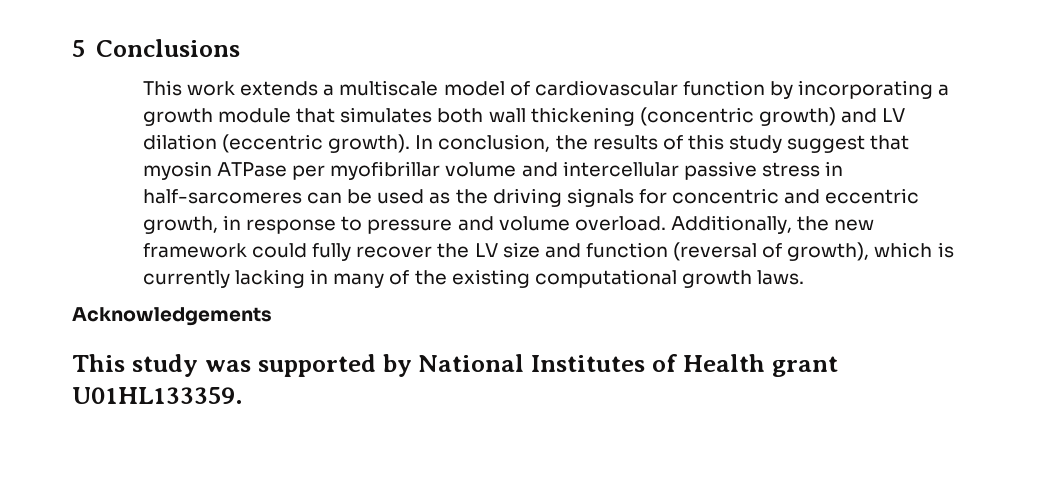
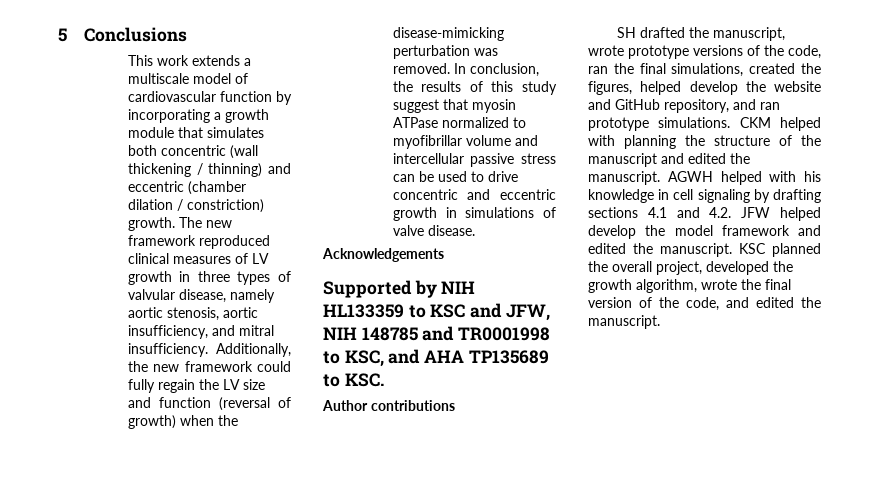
[488,107,906,126] [142,134,411,153] wall thickening (concentric growth) and LV dilation (eccentric growth). -> [160,145,258,159] [127,163,291,177] [127,181,246,195] [127,199,264,213] [127,217,232,231] [127,235,270,249] [127,253,269,264] [127,271,291,285] [127,289,275,303] [127,307,258,321] [127,325,274,339] [127,343,291,357] [127,361,291,372] [127,379,265,393] [127,397,291,411] [127,415,238,429] [392,27,504,41] [392,45,498,59] [392,63,450,74] concentric (wall thickening / thinning) and eccentric (chamber dilation / constriction) growth. The new framework reproduced clinical measures of LV growth in three types of valvular disease, namely aortic stenosis, aortic insufficiency, and mitral insufficiency. Additionally, the new framework could fully regain the LV size and function (reversal of growth) when the disease-mimicking perturbation was removed.
[292,165,326,180] per -> [441,117,526,128] normalized to
[825,161,844,176] [142,189,302,204] in half-sarcomeres -> (556, 158) none
[429,188,920,207] [142,215,875,234] [142,242,954,261] [142,269,805,288] [72,307,272,326] [72,354,838,377] [72,387,243,404] as the driving signals for concentric and eccentric growth, in response to pressure and volume overload. Additionally, the new framework could fully recover the LV size and function (reversal of growth), which is currently lacking in many of the existing computational growth laws. // Acknowledgements // This study was supported by National Institutes of Health grant U01HL133359. -> [470,171,518,182] [392,189,556,200] [392,207,556,221] [392,225,475,236] [322,248,444,262] [323,280,476,298] [323,303,550,321] [323,326,551,341] [323,349,549,367] [323,373,384,387] [322,400,455,411] [617,27,786,41] [588,45,821,59] [588,63,821,77] [588,81,821,95] [588,99,780,113] [588,117,821,131] [588,135,821,149] [588,153,750,167] [588,171,821,185] [588,189,821,203] [588,207,821,221] [588,225,821,239] [588,243,821,257] [588,261,793,275] [588,279,791,293] [588,297,821,311] [588,315,660,329] to drive concentric and eccentric growth in simulations of valve disease. // Acknowledgements // Supported by NIH HL133359 to KSC and JFW, NIH 148785 and TR0001998 to KSC, and AHA TP135689 to KSC. // Author contributions // SH drafted the manuscript, wrote prototype versions of the code, ran the final simulations, created the figures, helped develop the website and GitHub repository, and ran prototype simulations. CKM helped with planning the structure of the manuscript and edited the manuscript. AGWH helped with his knowledge in cell signaling by drafting sections 4.1 and 4.2. JFW helped develop the model framework and edited the manuscript. KSC planned the overall project, developed the growth algorithm, wrote the final version of the code, and edited the manuscript.

